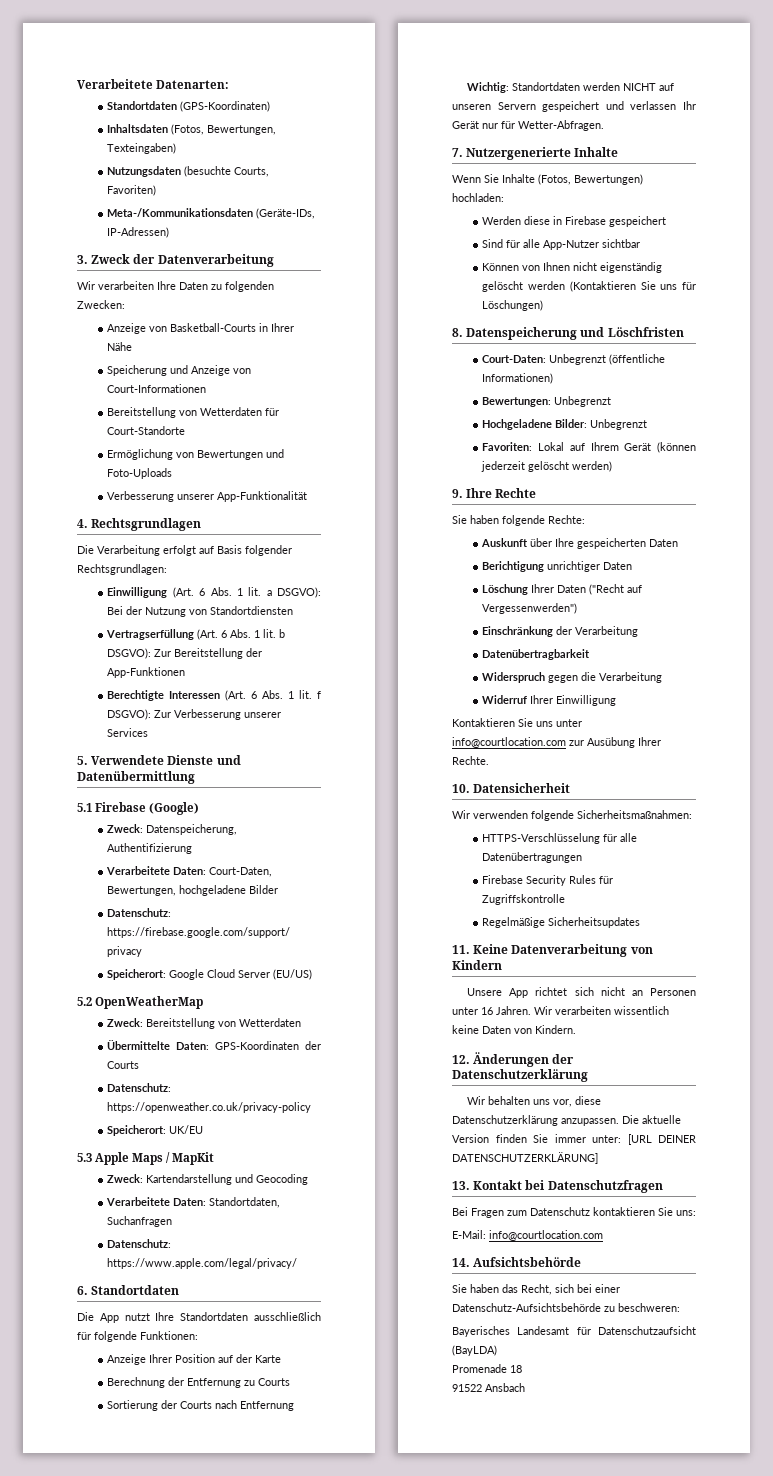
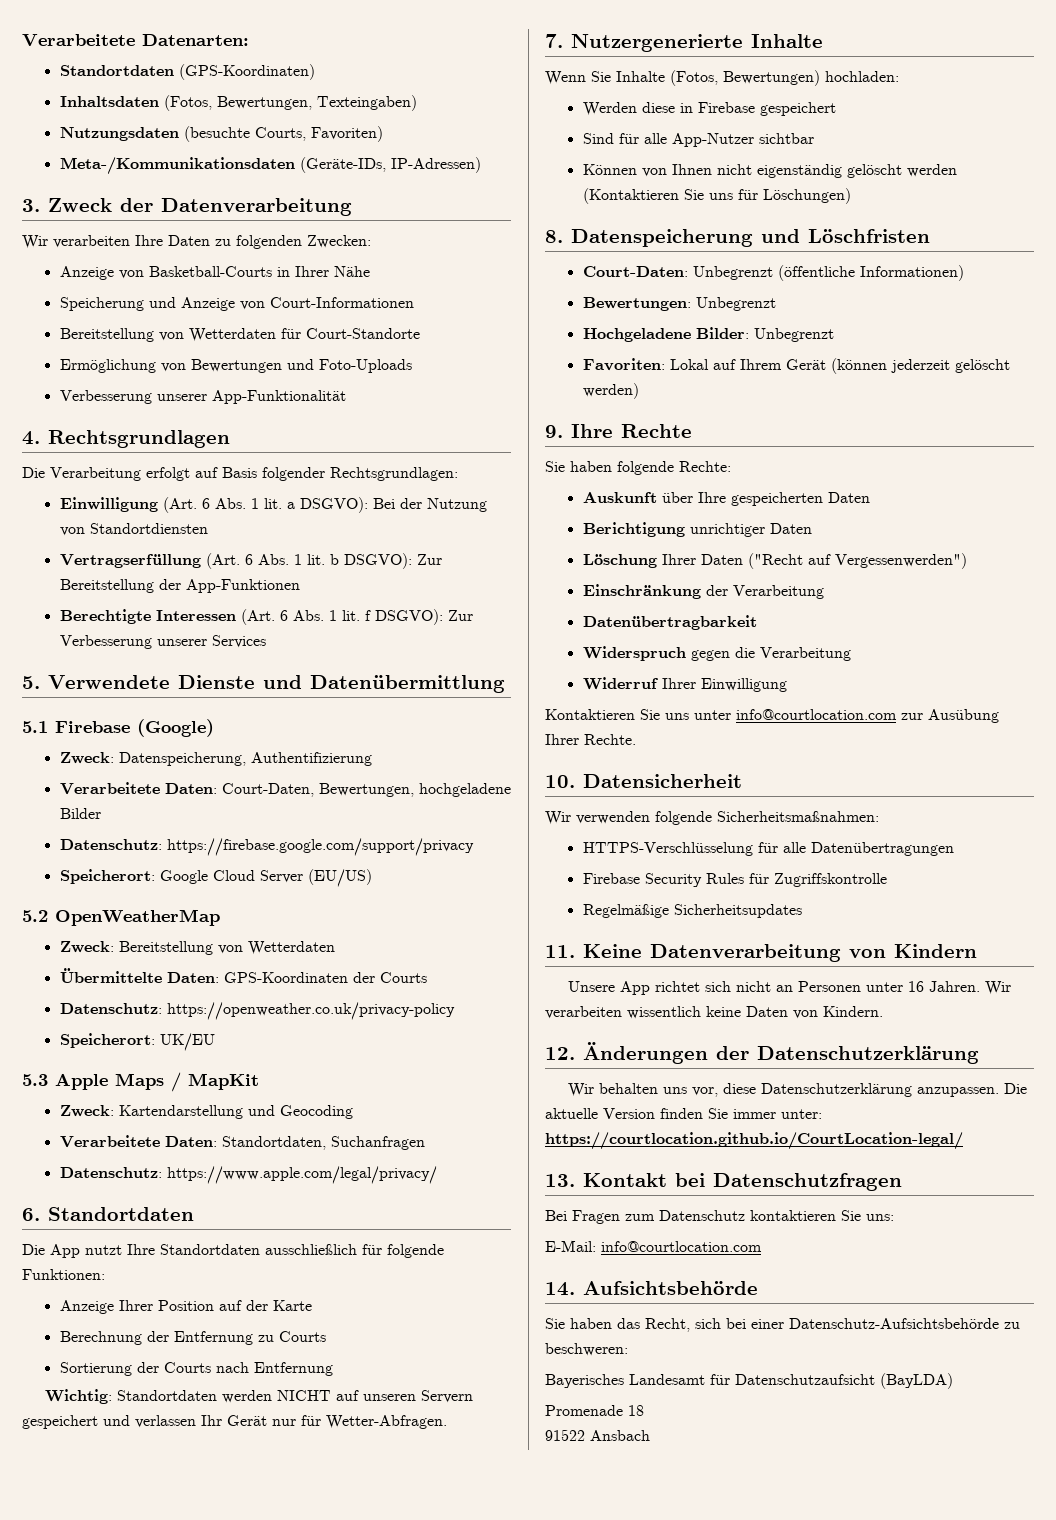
[627,1134,696,1145] [452,1152,598,1164] [URL DEINER DATENSCHUTZERKLÄRUNG] -> [545,1132,963,1150] https://courtlocation.github.io/CourtLocation-legal/

